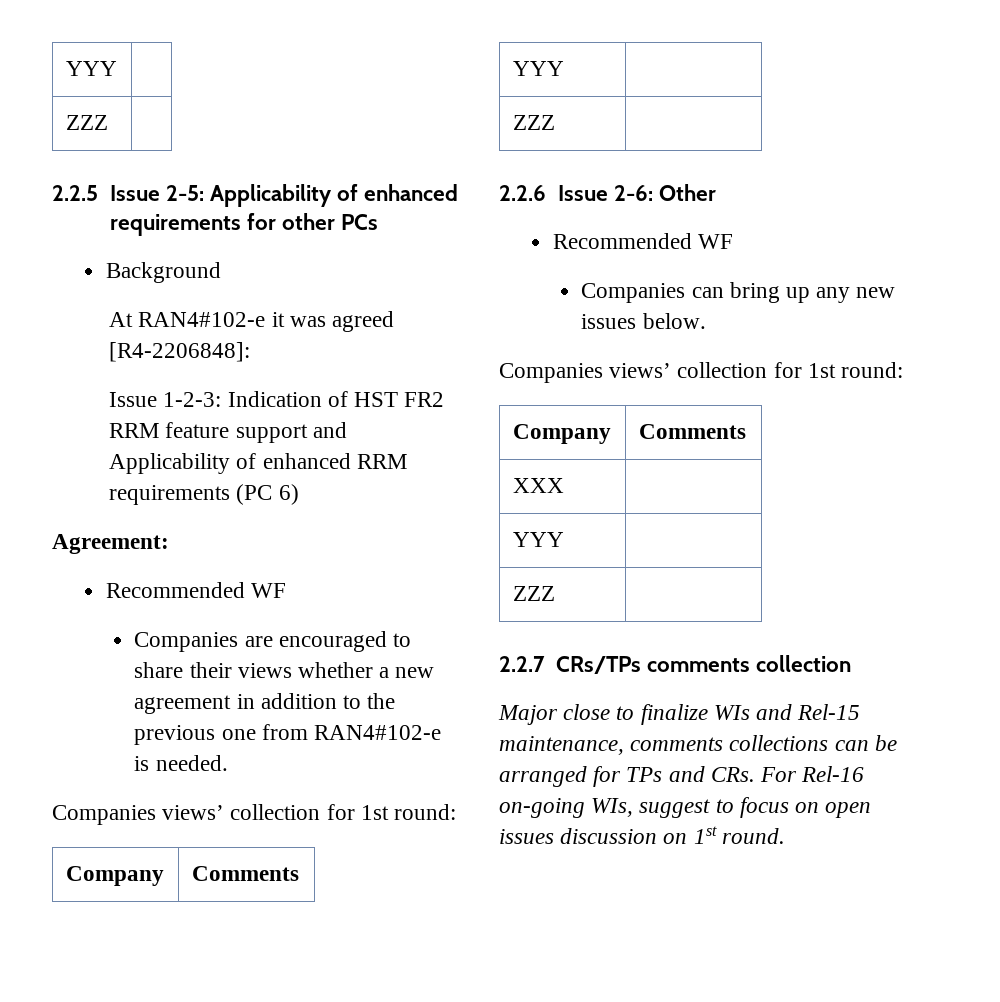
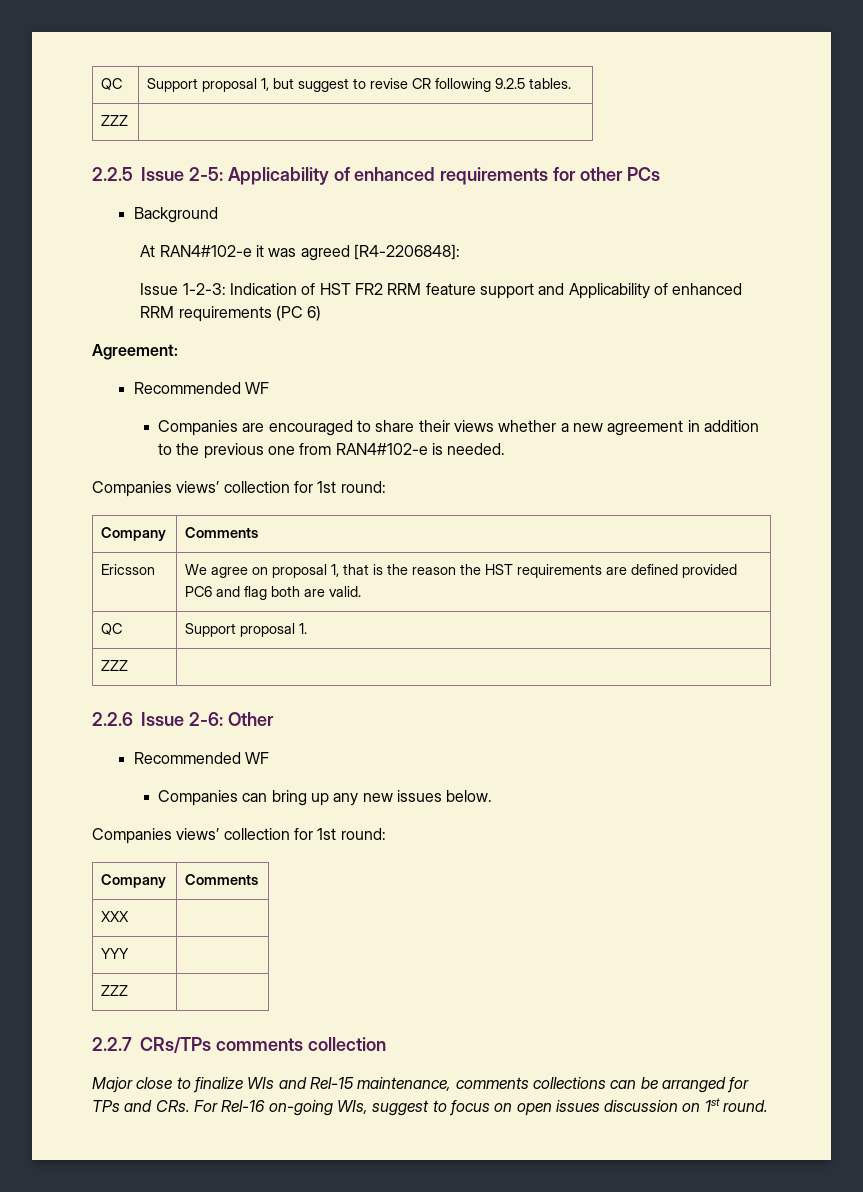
[65,61,117,76] YYY | -> [101,78,123,90] [147,78,572,92] QC | Support proposal 1, but suggest to revise CR following 9.2.5 tables.
[512,61,564,76] YYY | -> [101,564,156,575] [185,564,738,578] [185,586,362,600] [101,623,123,635] [185,623,308,637] Ericsson | We agree on proposal 1, that is the reason the HST requirements are defined provided PC6 and flag both are valid. // QC | Support proposal 1.

